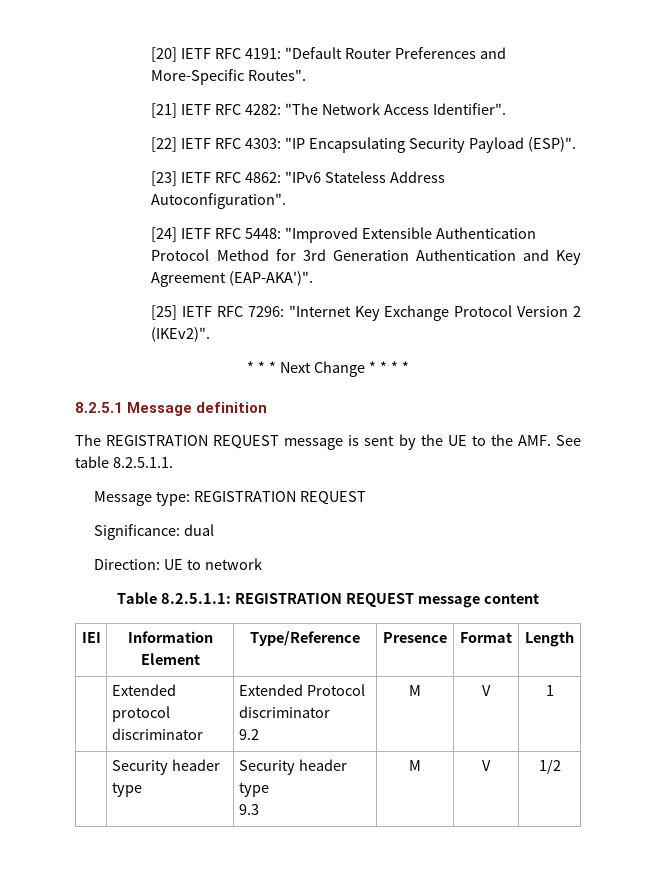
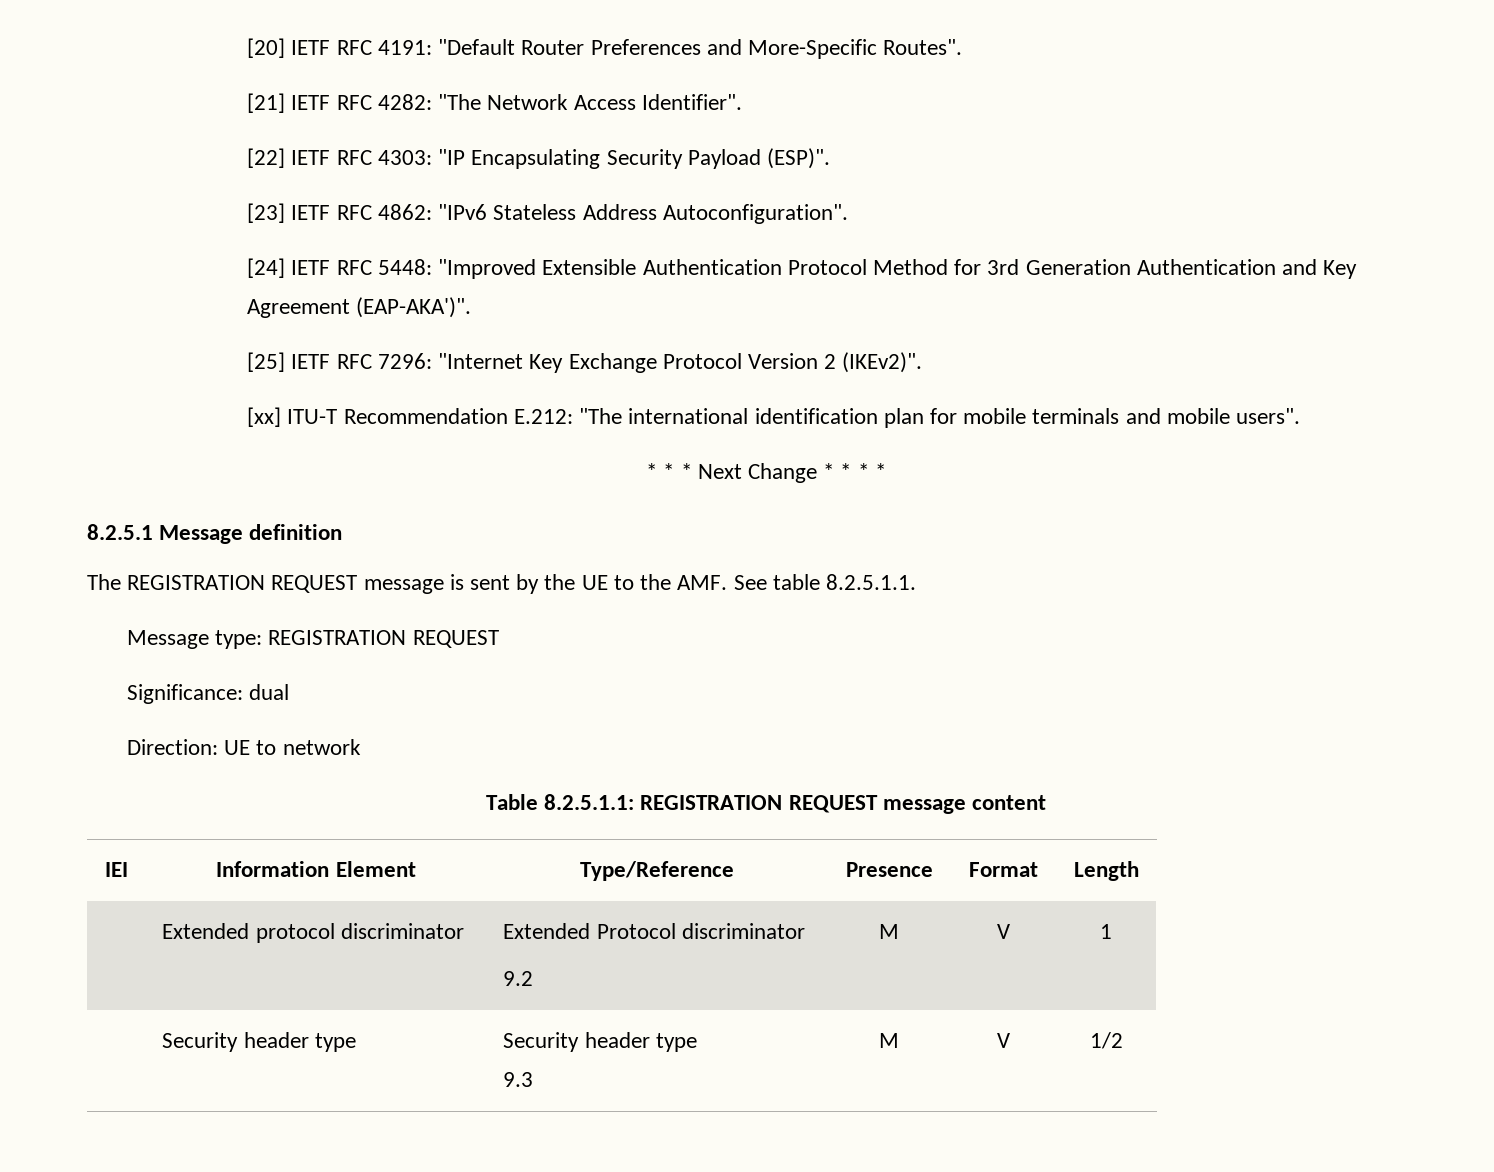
(211, 334) none -> [247,407,1300,428] // [xx] ITU-T Recommendation E.212: "The international identification plan for mobile terminals and mobile users".

